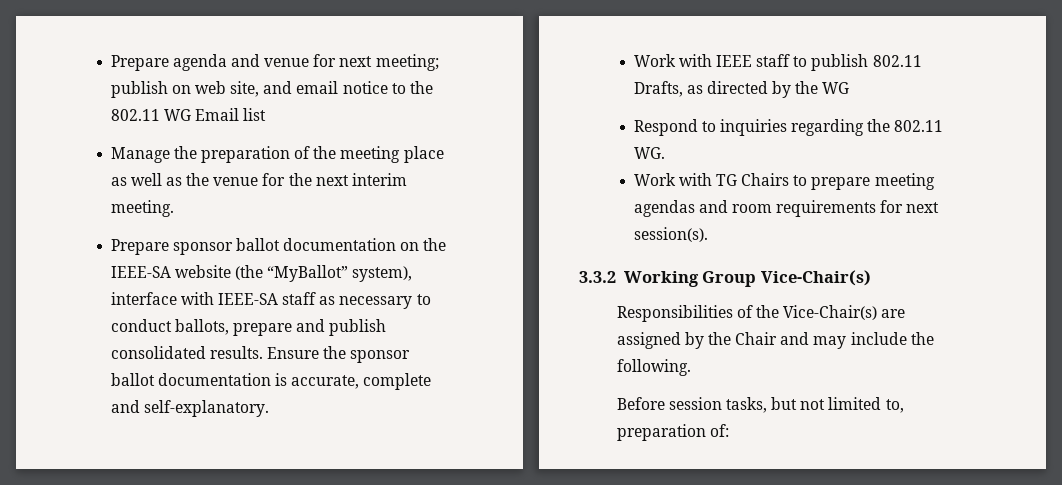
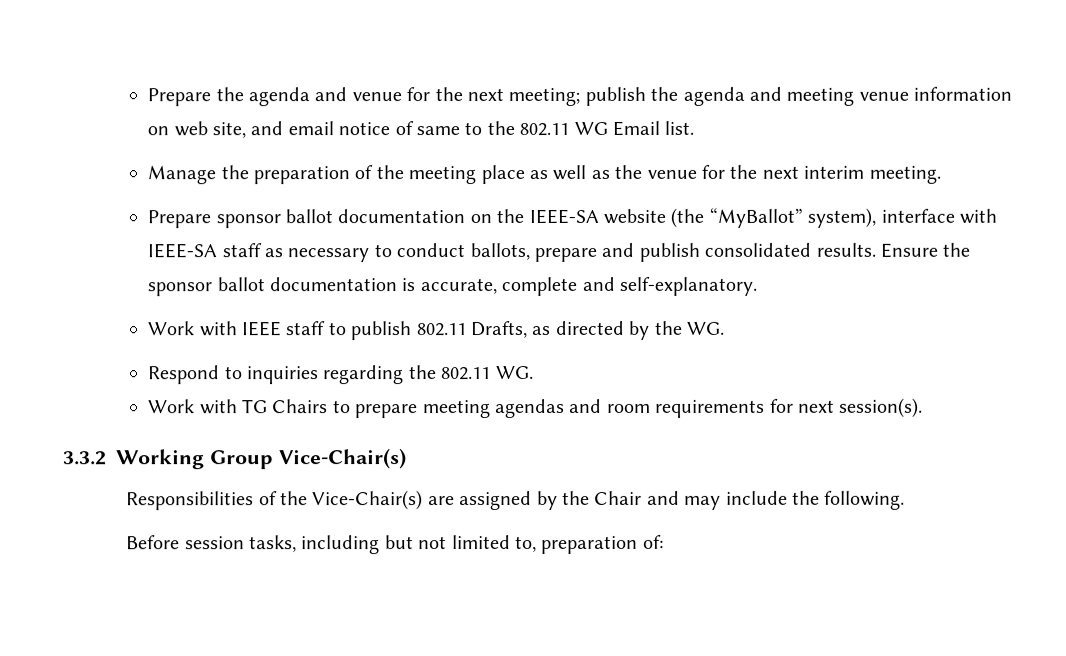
[110,55,169,71] Prepare -> [147,87,244,107] Prepare the
(337, 60) none -> [434,87,463,102] the
(168, 89) none -> [650,86,1013,106] the agenda and meeting venue information
(388, 87) none -> [394,121,460,136] of same
[243,108,267,121] list -> [664,120,695,135] list.
[822,82,850,94] WG -> [685,321,725,335] WG.
(767, 405) none -> [301,535,381,555] including

